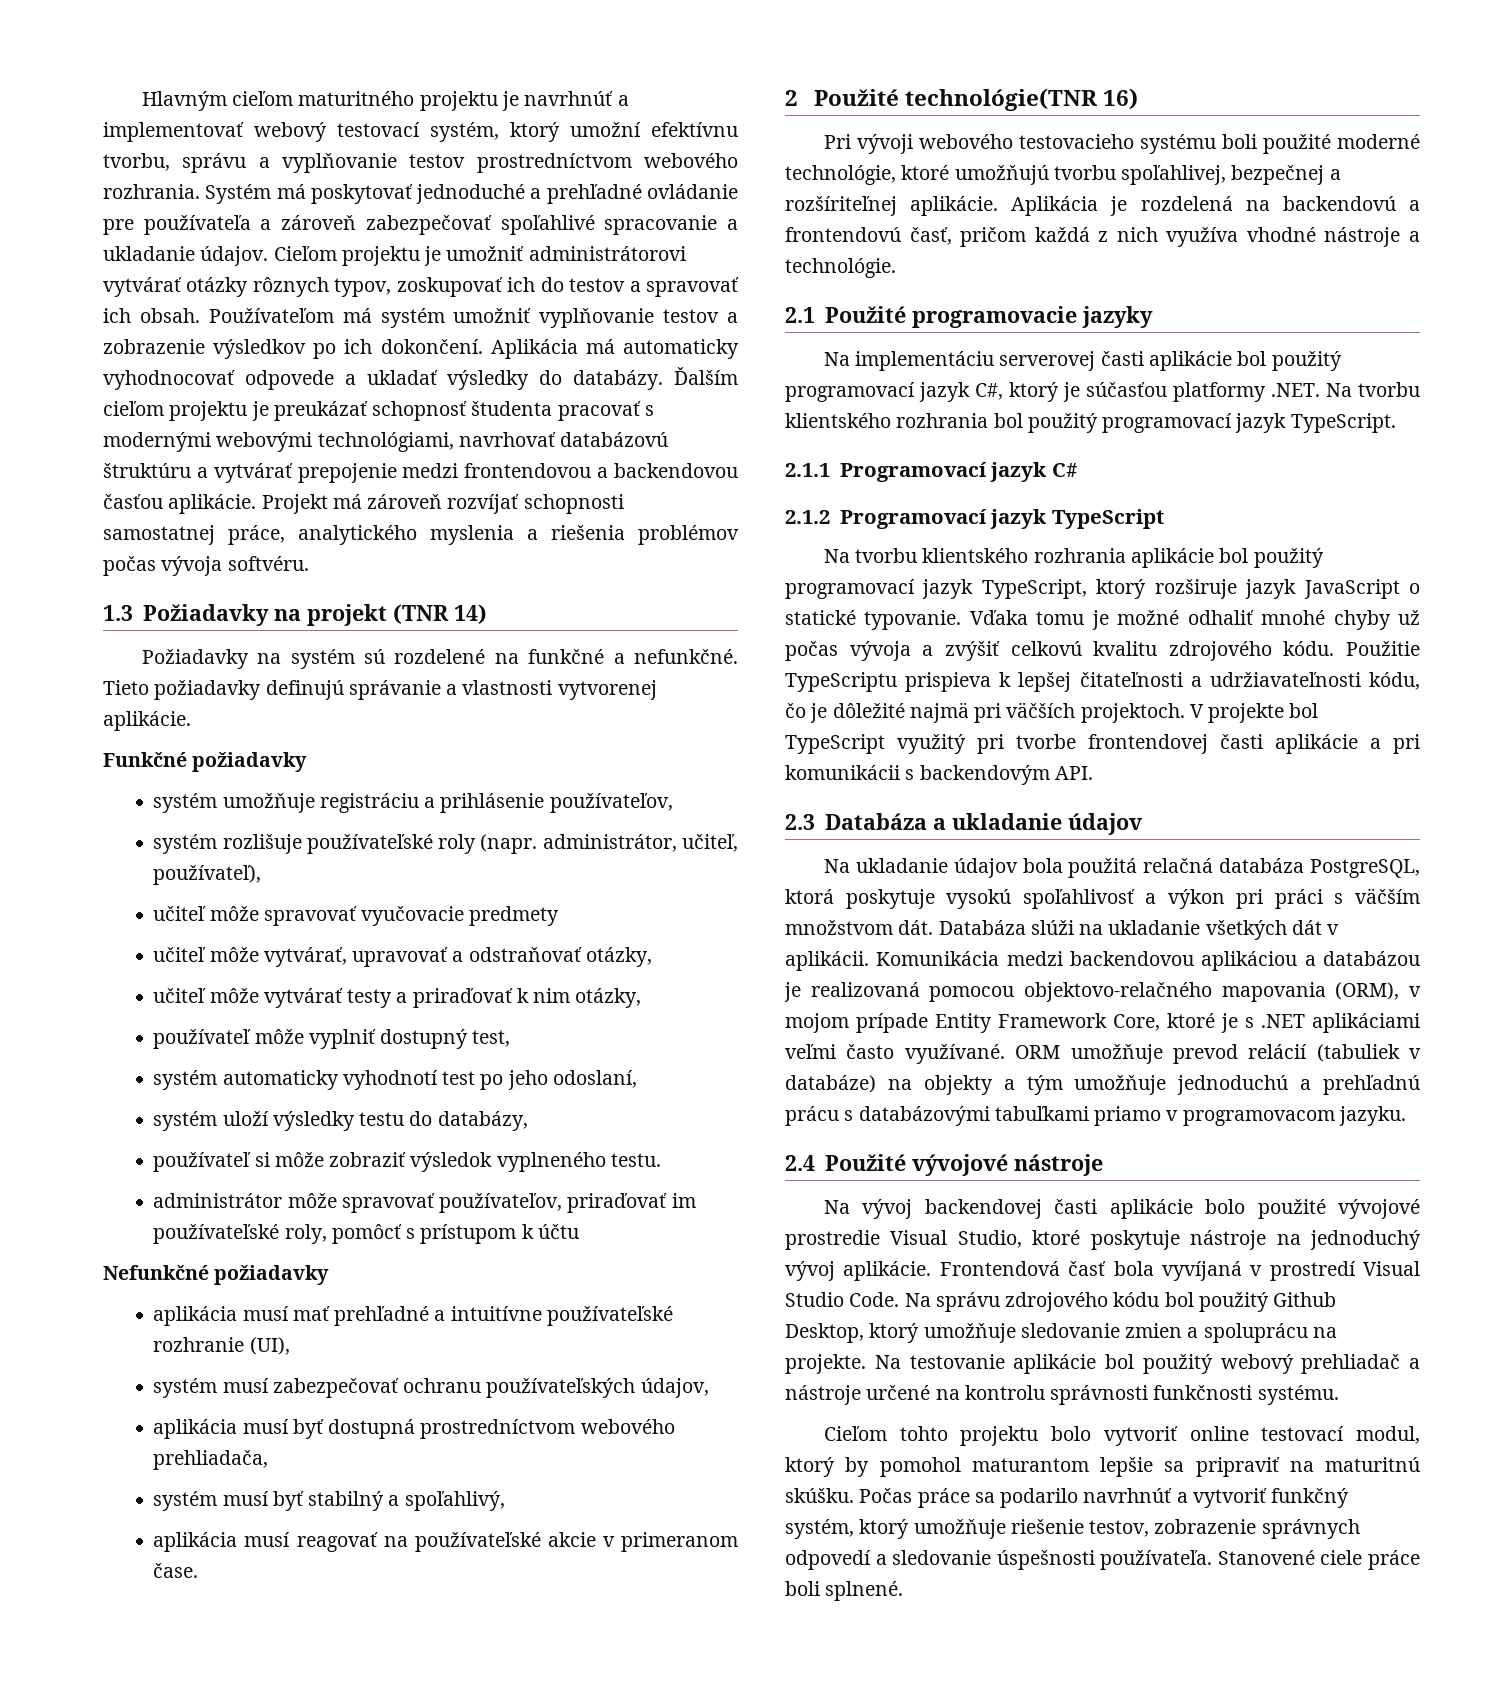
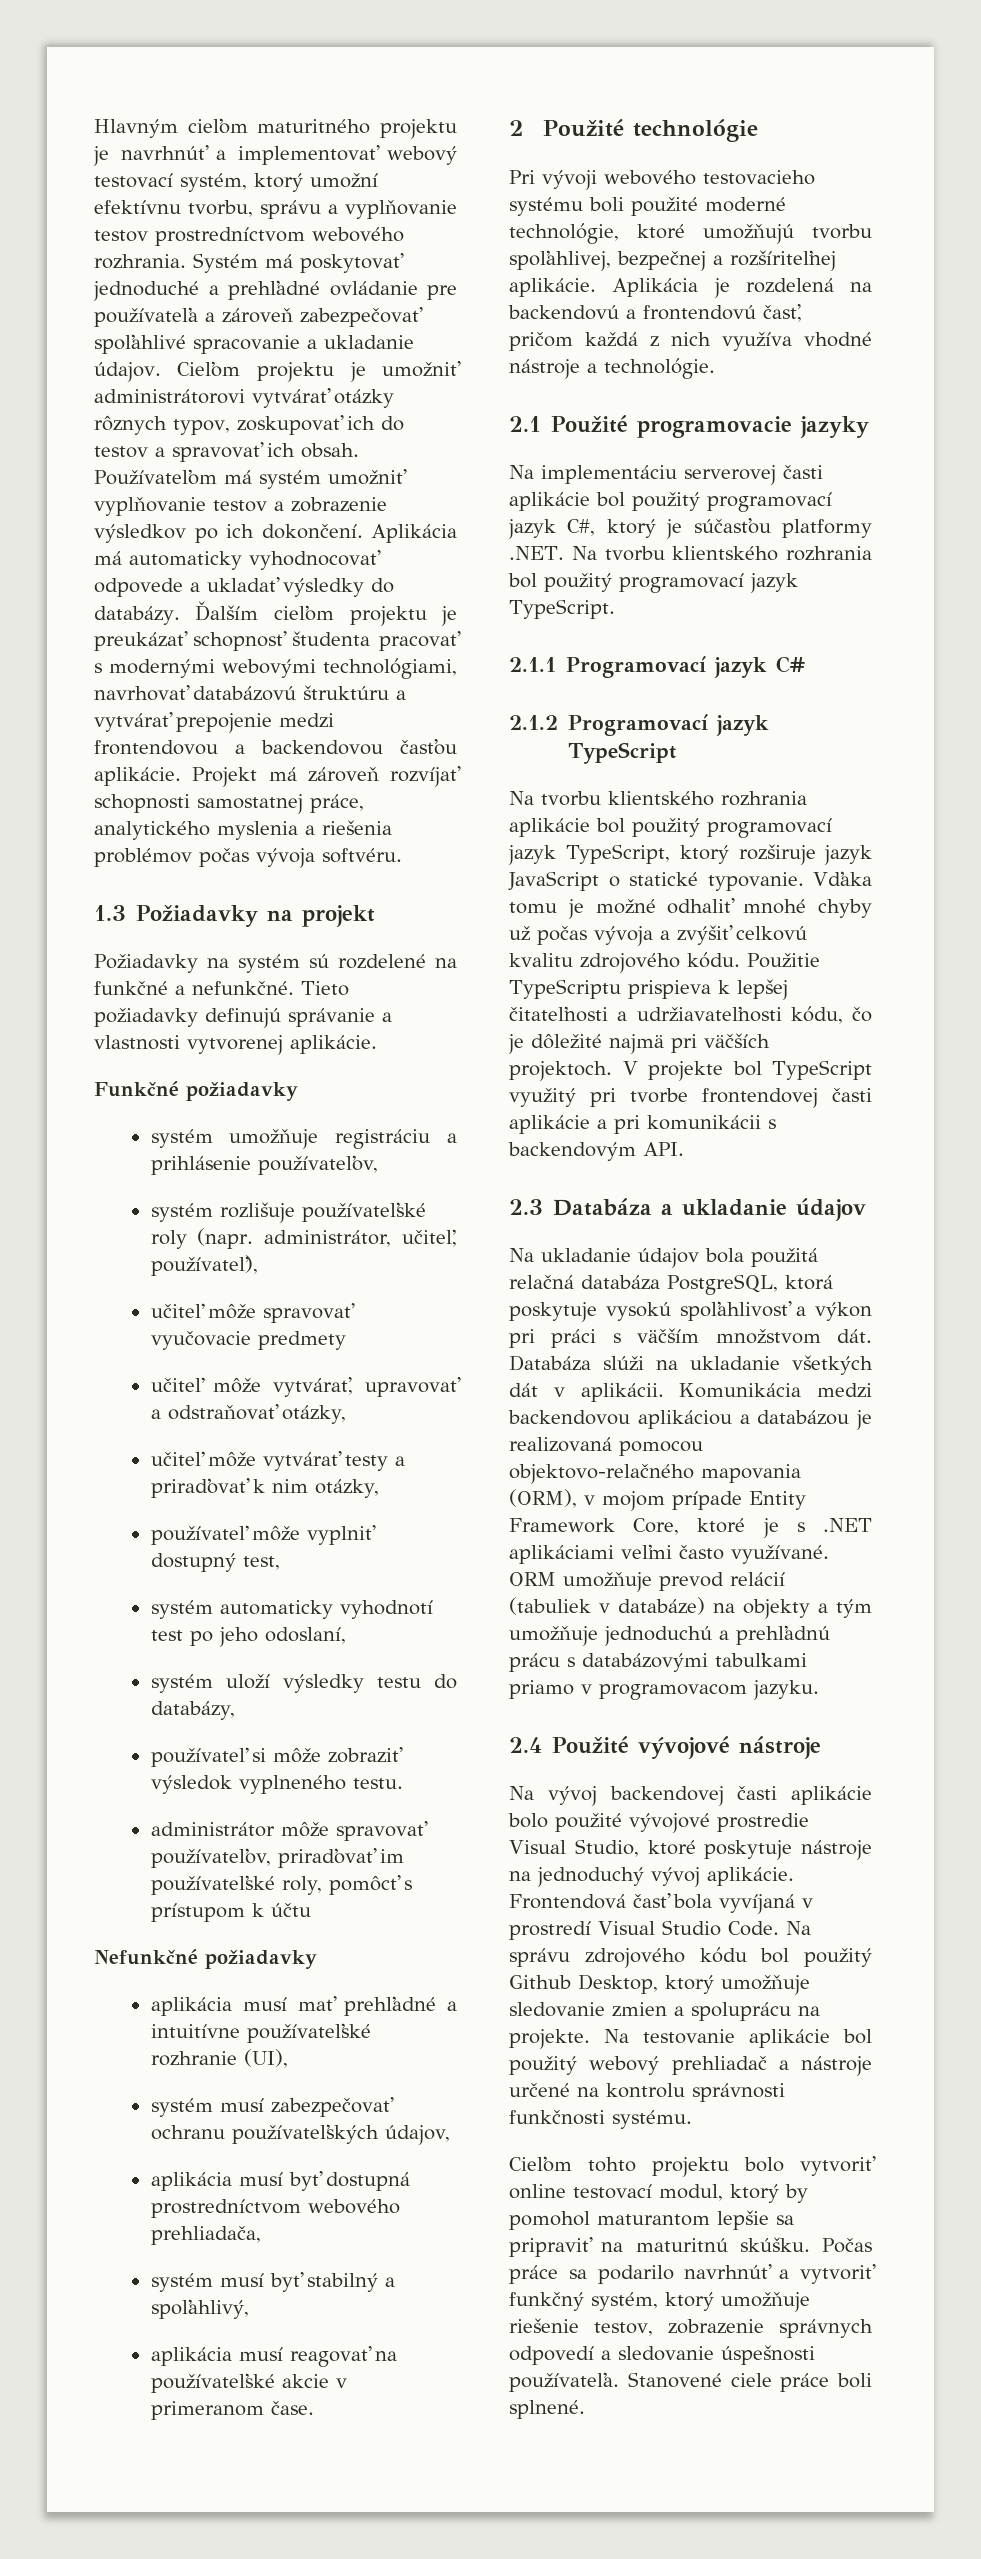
[392,604,487,624] (TNR 14) -> (376, 916) none
[904,88,1138,111] technológie(TNR 16) -> [632,119,758,142] technológie

